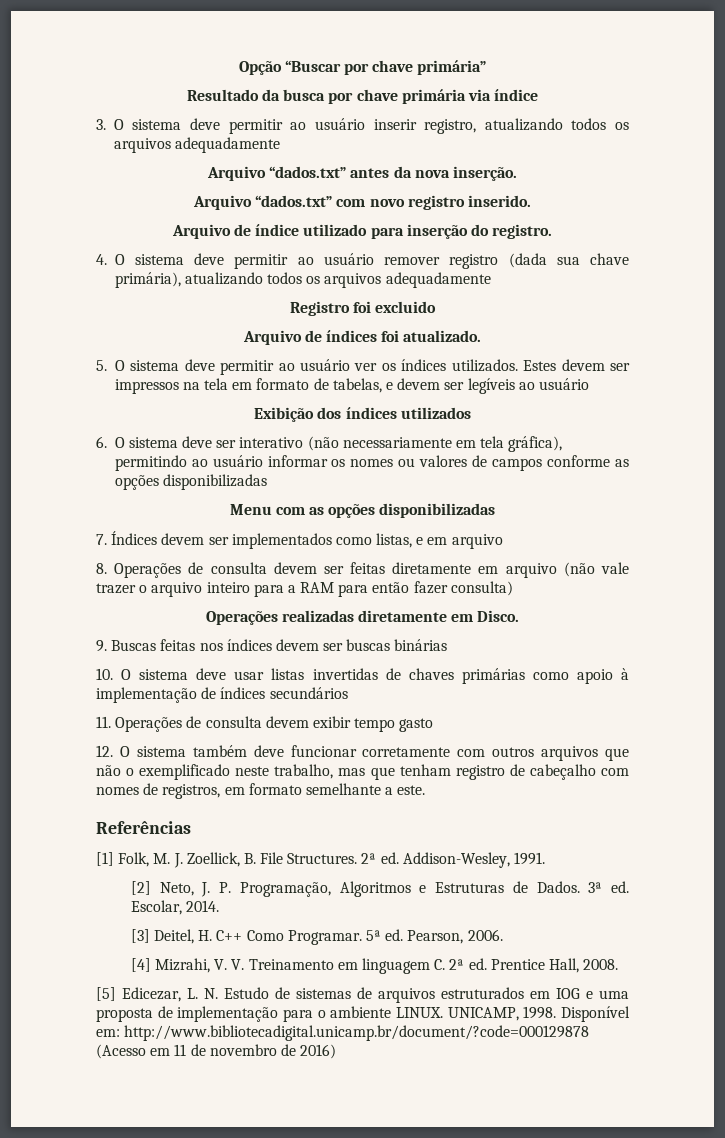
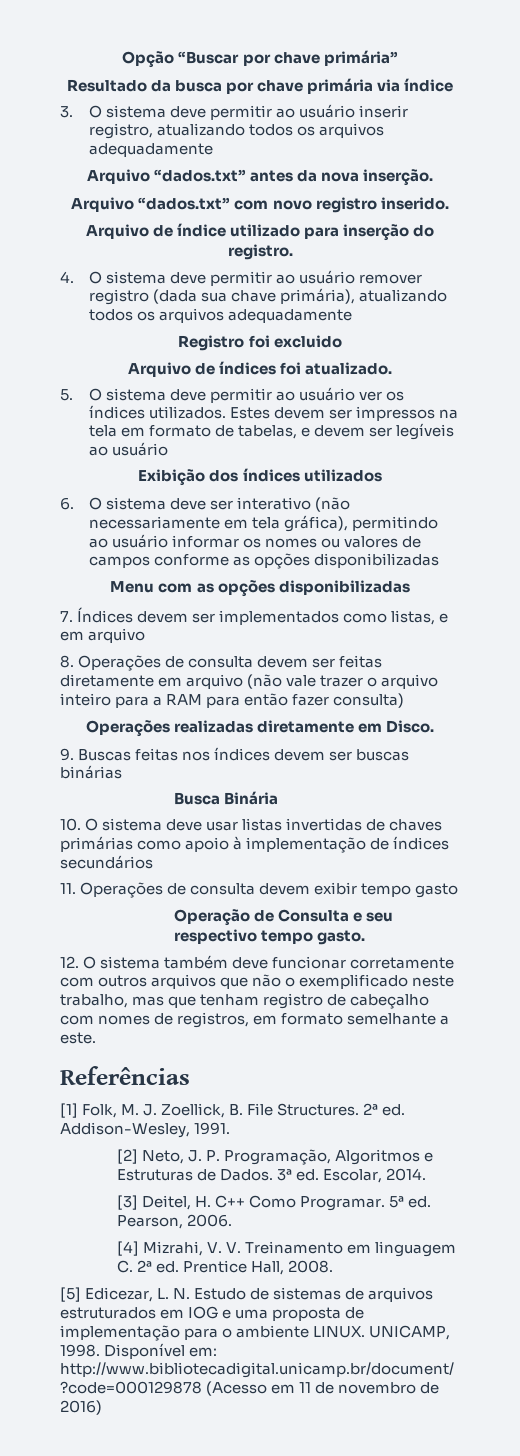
(448, 645) none -> [173,791,279,805] // Busca Binária
(434, 725) none -> [173,909,394,926] [173,929,366,945] // Operação de Consulta e seu respectivo tempo gasto.

